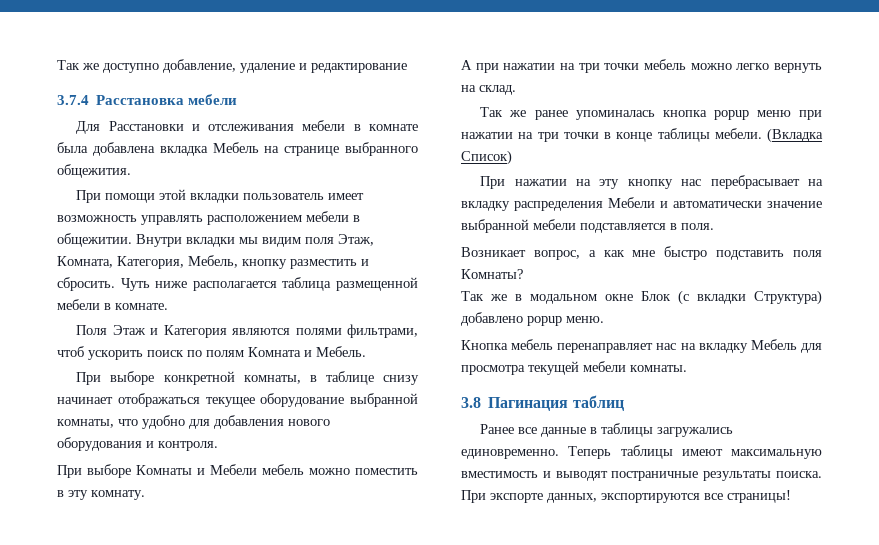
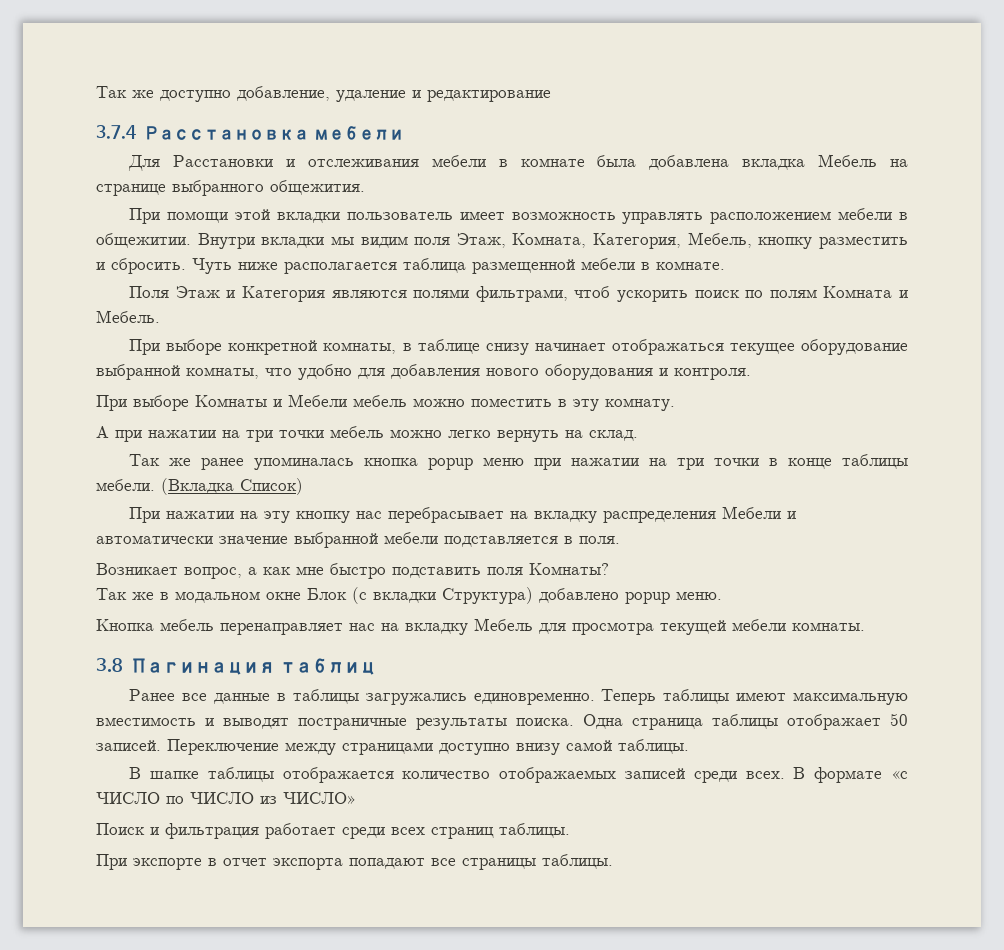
[461,490,791,503] При экспорте данных, экспортируются все страницы! -> [583,713,908,730] [96,739,689,755] [129,767,908,783] [96,792,356,804] [96,823,570,839] [96,854,613,870] Одна страница таблицы отображает 50 записей. Переключение между страницами доступно внизу самой таблицы. // В шапке таблицы отображается количество отображаемых записей среди всех. В формате «с ЧИСЛО по ЧИСЛО из ЧИСЛО» // Поиск и фильтрация работает среди всех страниц таблицы. // При экспорте в отчет экспорта попадают все страницы таблицы.

